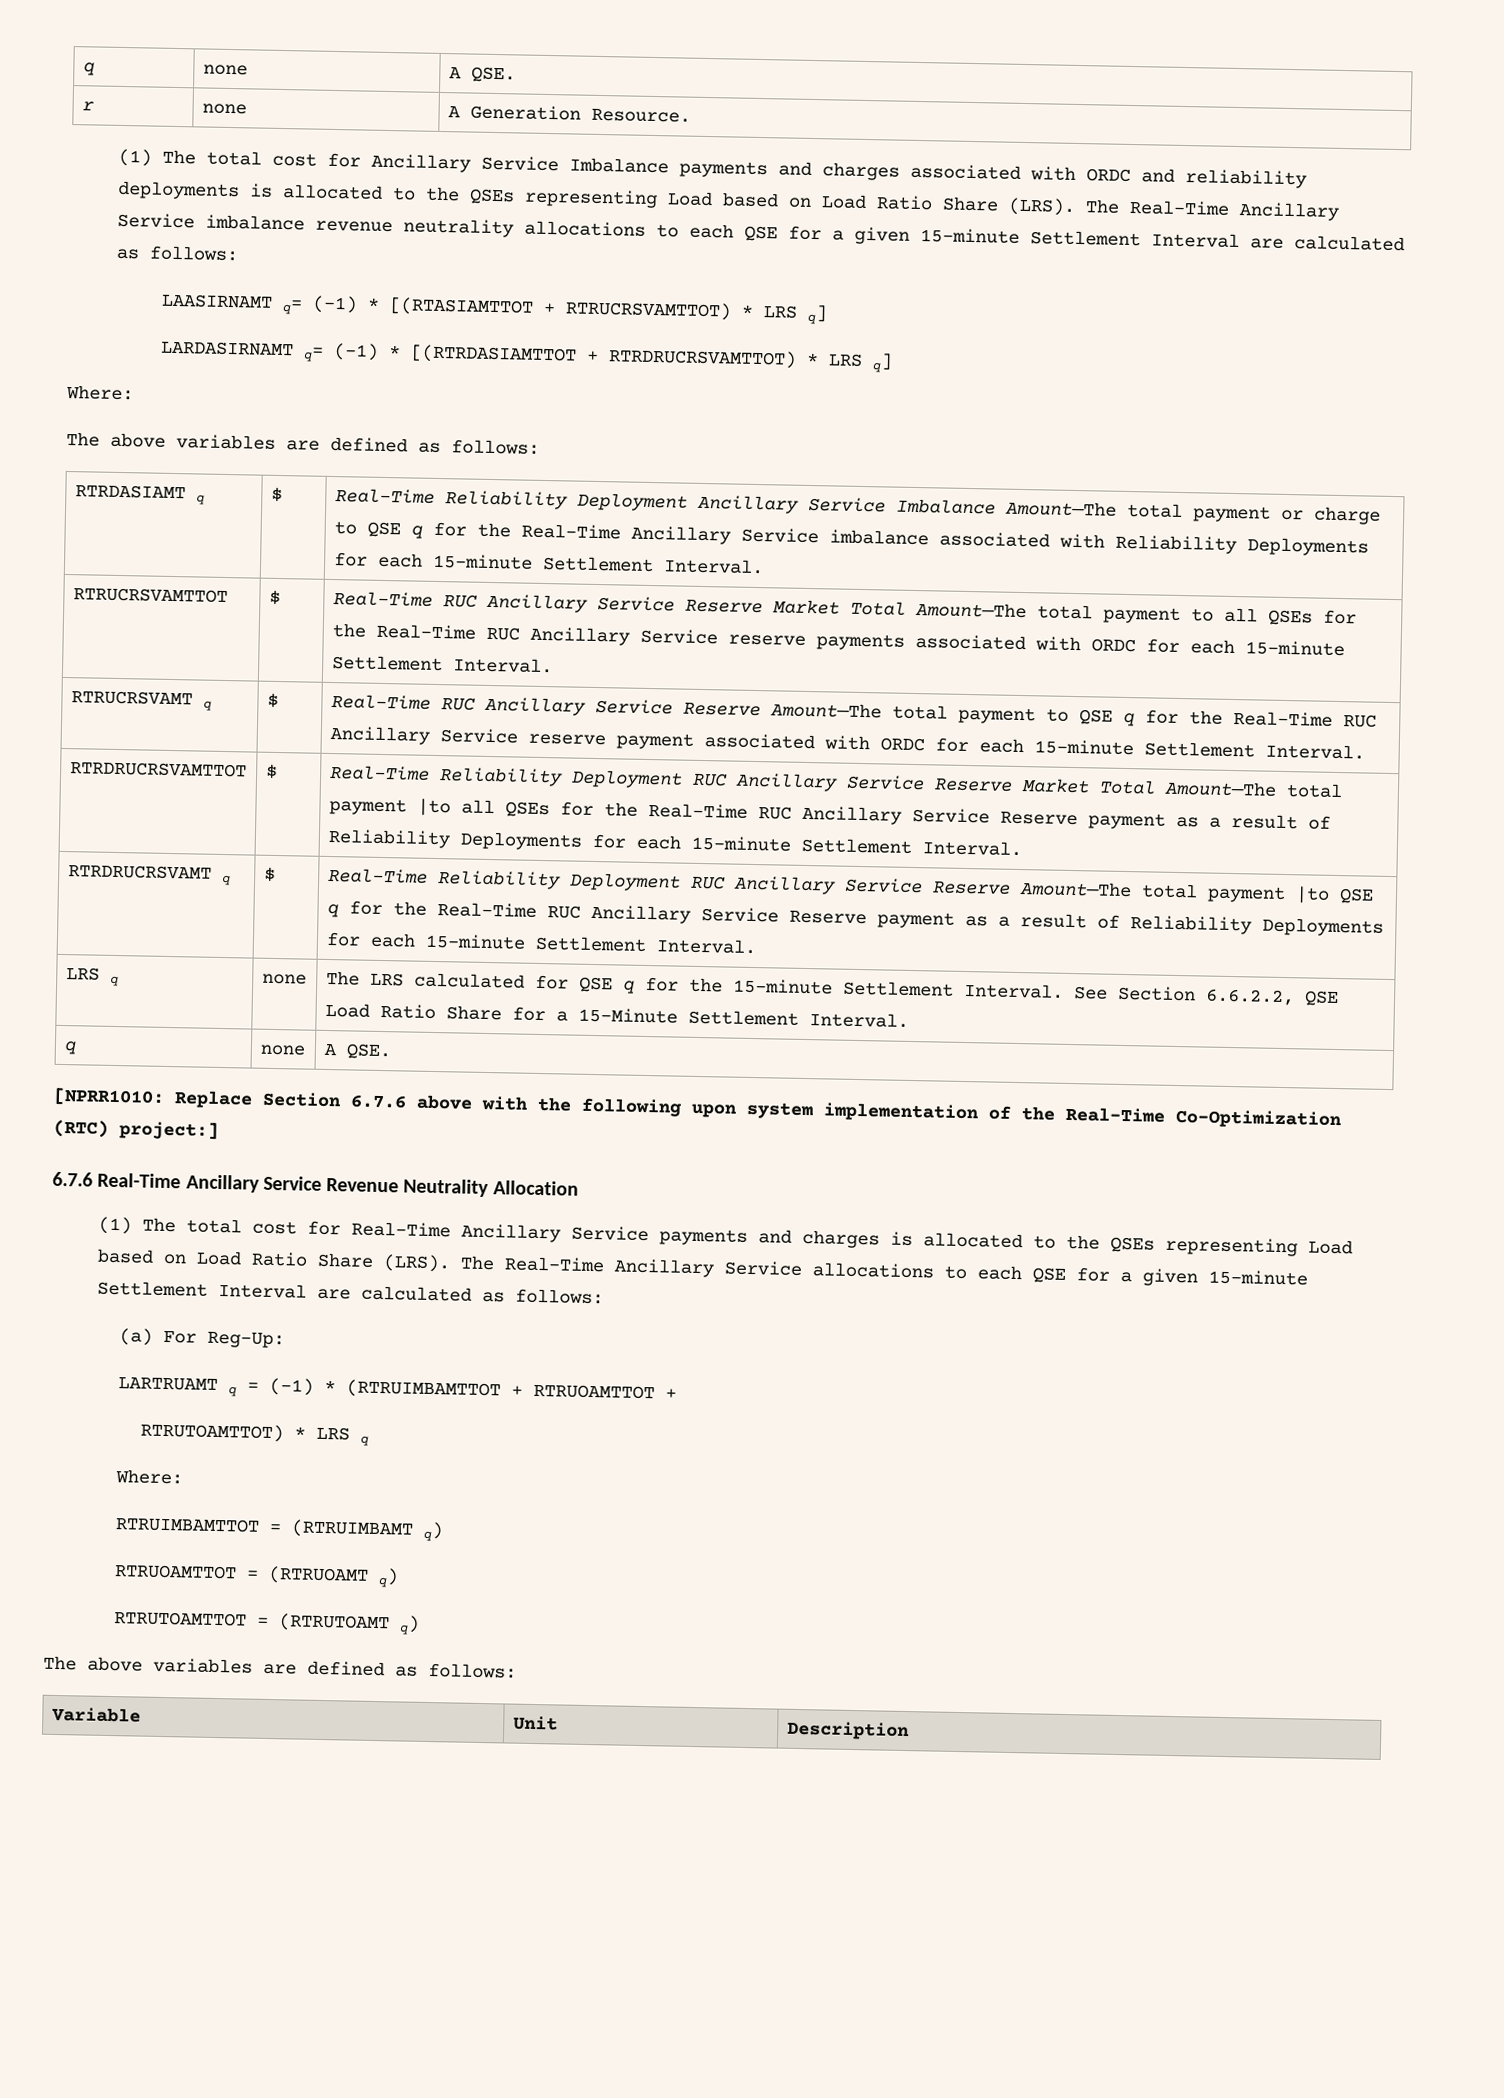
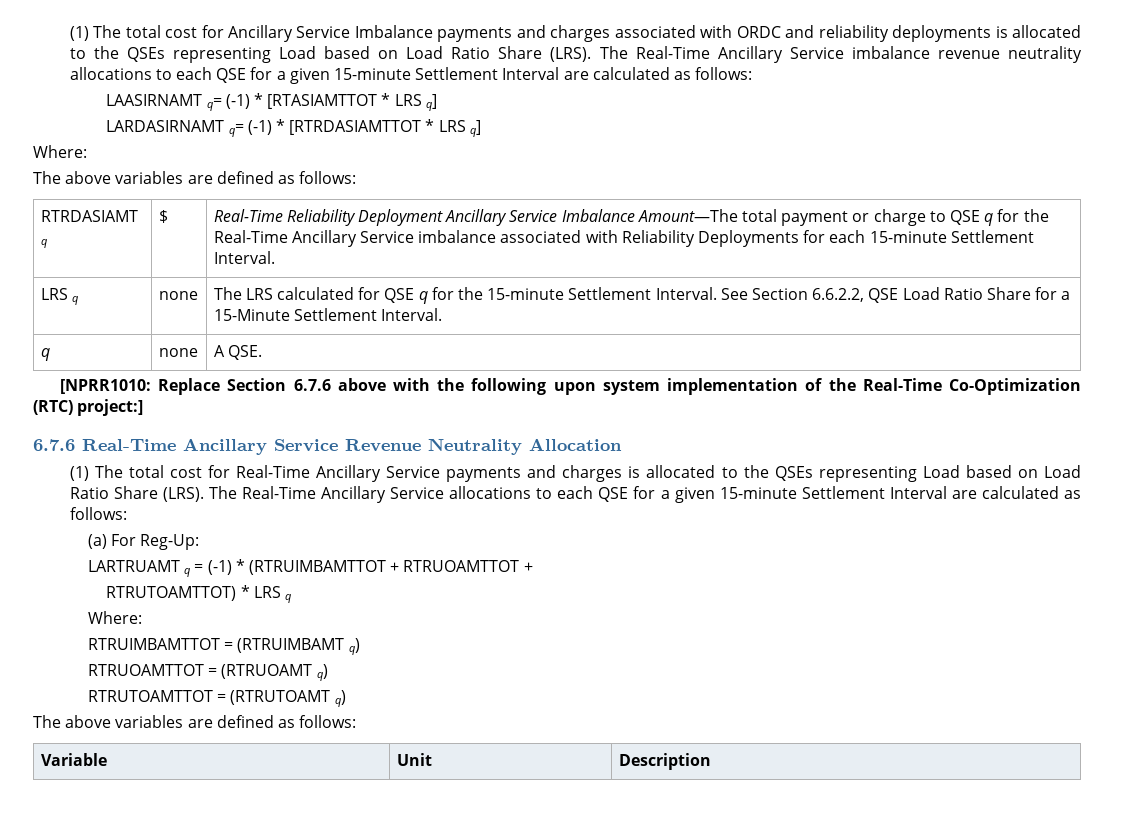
[82,62,95,76] [202,64,248,76] [448,66,516,83] [81,101,95,111] [201,103,247,115] [447,104,691,123] q | none | A QSE. // r | none | A Generation Resource. // -> (69, 33) none
[389,297,733,321] [(RTASIAMTTOT + RTRUCRSVAMTTOT) -> [267,94,378,109] [RTASIAMTTOT
[410,344,798,369] [(RTRDASIAMTTOT + RTRDRUCRSVAMTTOT) -> [289,120,422,135] [RTRDASIAMTTOT
[72,587,228,604] [268,589,281,606] [332,591,1357,626] [331,623,1345,657] [331,655,553,674] [70,690,212,711] [266,692,279,709] [330,693,1377,728] [329,725,1365,760] [69,761,247,778] [265,763,278,779] [329,764,1343,799] [328,797,1331,830] [327,828,1022,857] [67,864,231,886] [263,866,276,882] [327,867,1374,904] [326,900,1384,937] [325,931,757,955] // RTRUCRSVAMTTOT | $ | Real-Time RUC Ancillary Service Reserve Market Total Amount—The total payment to all QSEs for the Real-Time RUC Ancillary Service reserve payments associated with ORDC for each 15-minute Settlement Interval. // RTRUCRSVAMT q | $ | Real-Time RUC Ancillary Service Reserve Amount—The total payment to QSE q for the Real-Time RUC Ancillary Service reserve payment associated with ORDC for each 15-minute Settlement Interval. // RTRDRUCRSVAMTTOT | $ | Real-Time Reliability Deployment RUC Ancillary Service Reserve Market Total Amount—The total payment |to all QSEs for the Real-Time RUC Ancillary Service Reserve payment as a result of Reliability Deployments for each 15-minute Settlement Interval. // RTRDRUCRSVAMT q | $ | Real-Time Reliability Deployment RUC Ancillary Service Reserve Amount—The total payment |to QSE q for the Real-Time RUC Ancillary Service Reserve payment as a result of Reliability Deployments for each 15-minute Settlement Interval. -> (275, 257) none

